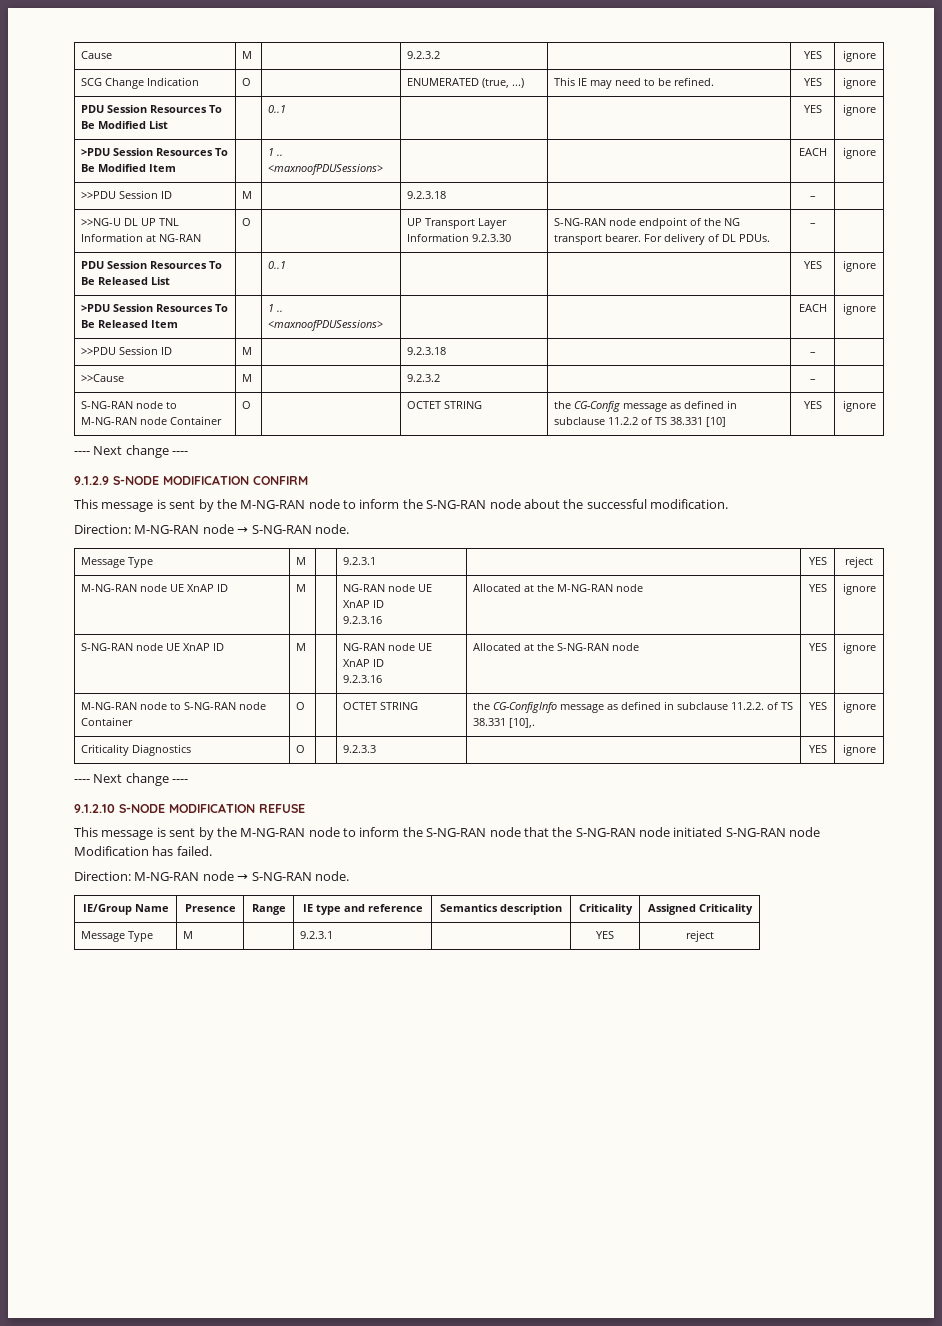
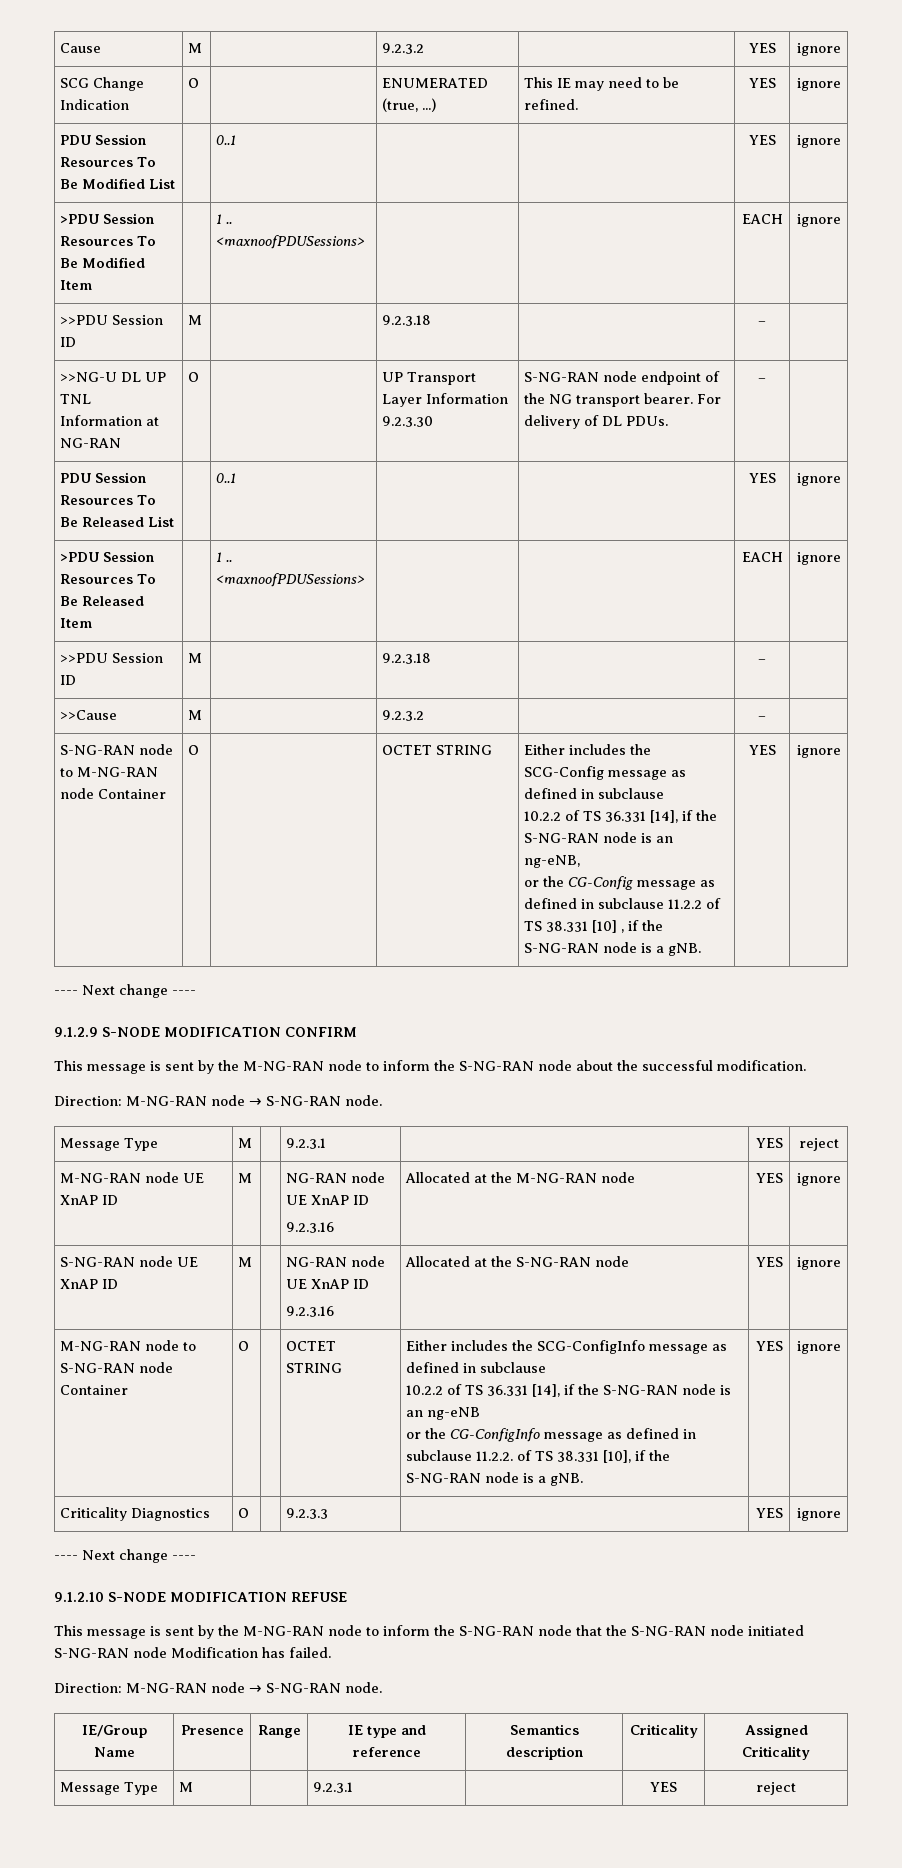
(483, 405) none -> [524,744,652,755] [524,766,687,780] [524,788,665,799] [524,810,718,823] [524,832,674,843] [524,855,581,868] [524,880,540,887] Either includes the SCG-Config message as defined in subclause // 10.2.2 of TS 36.331 [14], if the S-NG-RAN node is an ng-eNB, // or
(727, 422) none -> [621,920,664,933] [524,942,702,956] , if the S-NG-RAN node is a gNB.
(419, 706) none -> [406,1340,728,1354] [406,1362,547,1373] [406,1384,732,1397] [406,1407,481,1420] [406,1432,422,1439] Either includes the SCG-ConfigInfo message as defined in subclause // 10.2.2 of TS 36.331 [14], if the S-NG-RAN node is an ng-eNB // or
[509,718,536,728] [10],. -> [603,1450,671,1463] [406,1472,584,1486] [10], if the S-NG-RAN node is a gNB.

